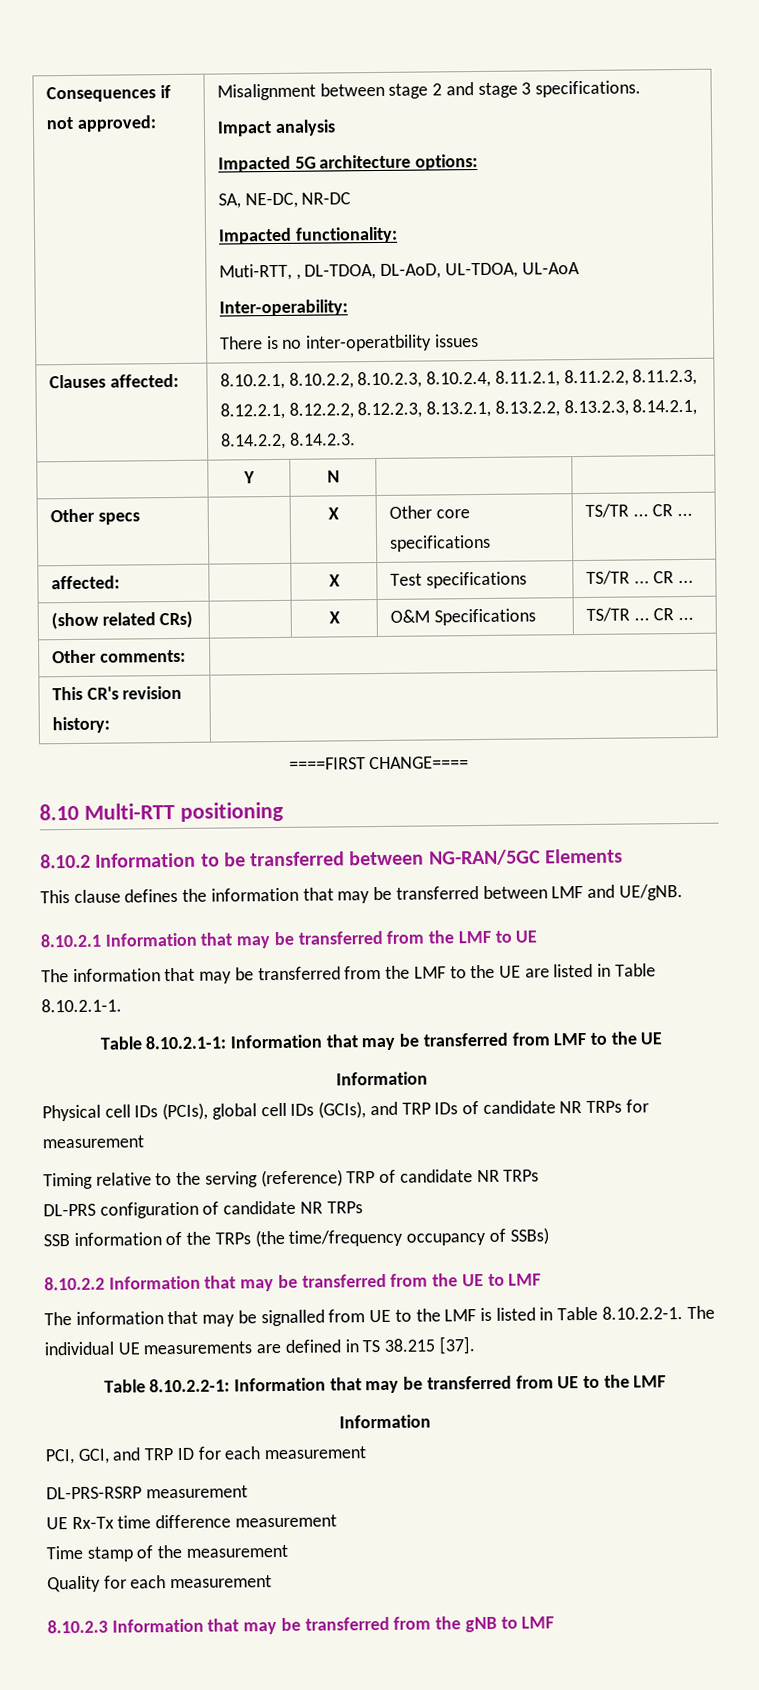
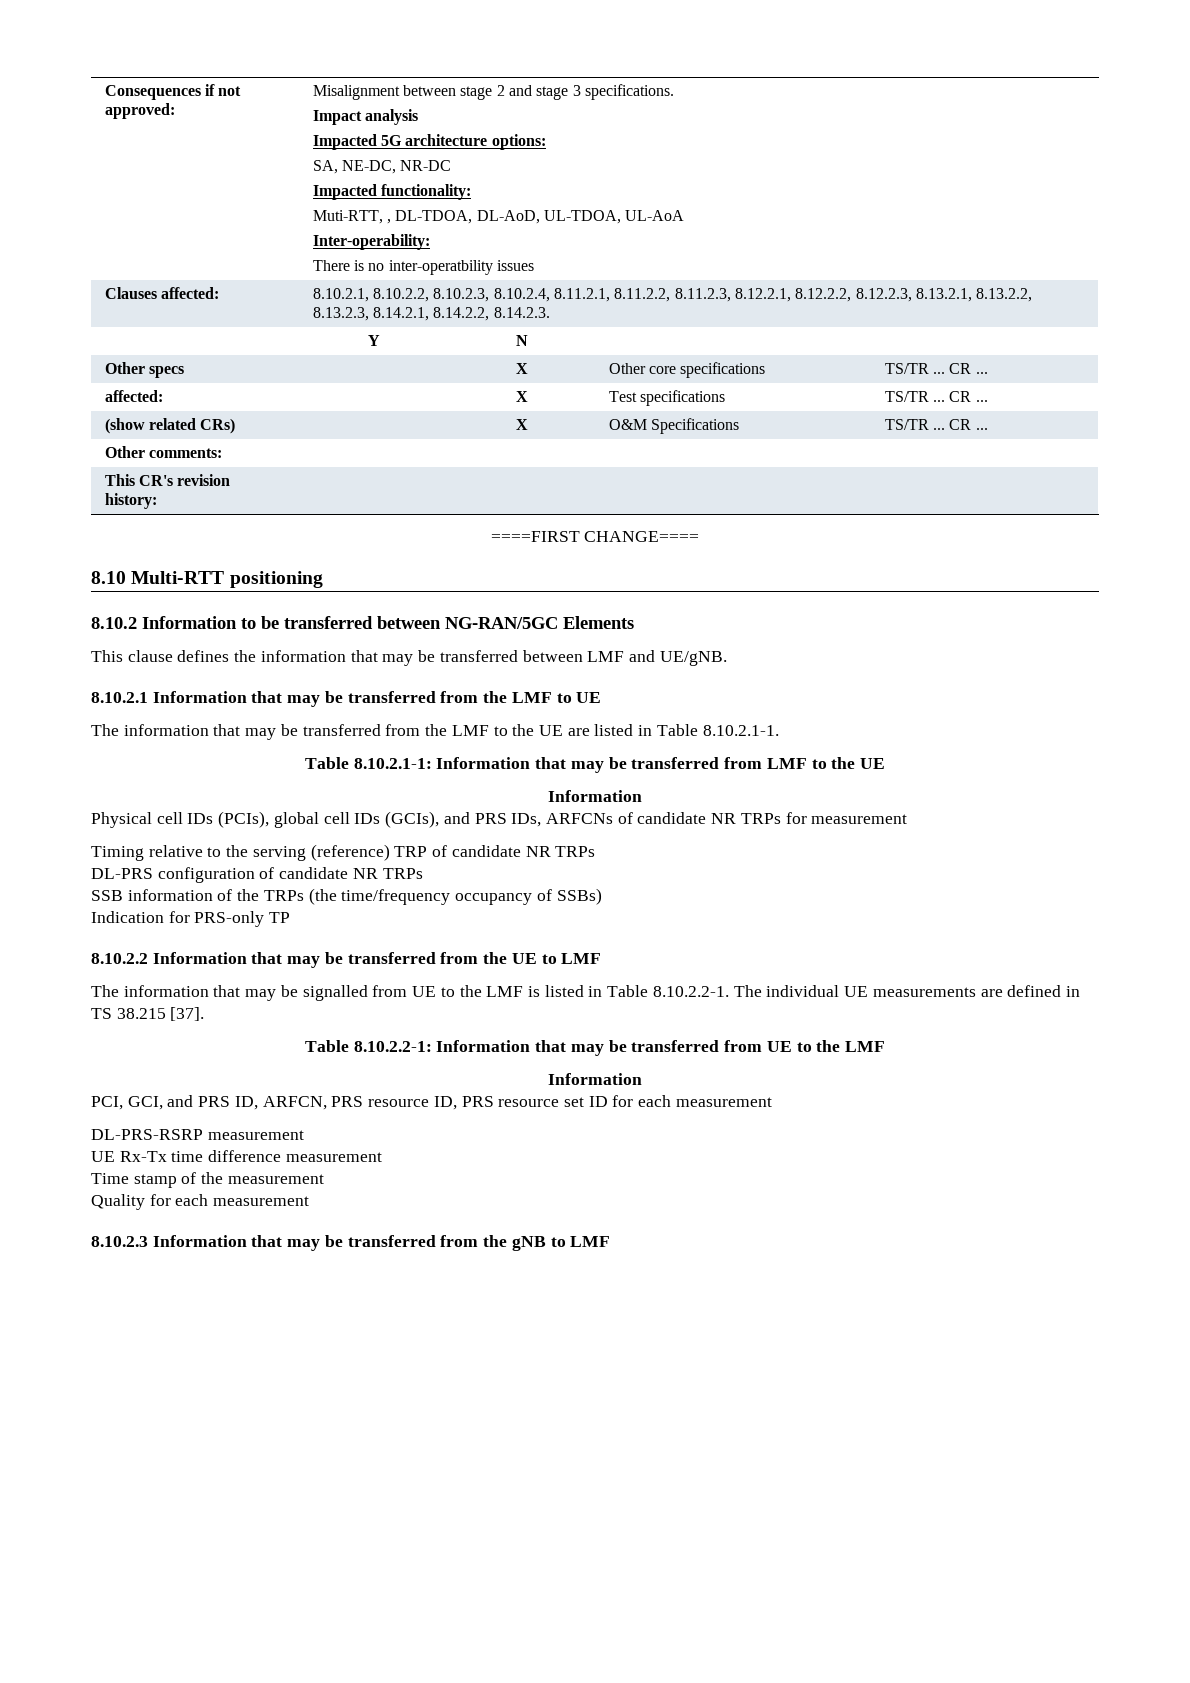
[401,1102,459,1115] TRP IDs -> [474,813,613,827] PRS IDs, ARFCNs
(549, 1236) none -> [91,911,291,927] // Indication for PRS-only TP
[144,1448,175,1461] TRP -> [198,1096,584,1110] PRS ID, ARFCN, PRS resource ID, PRS resource set

